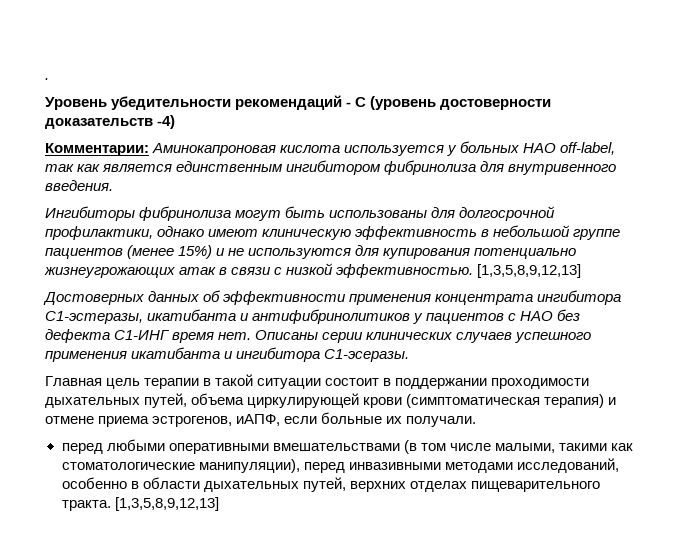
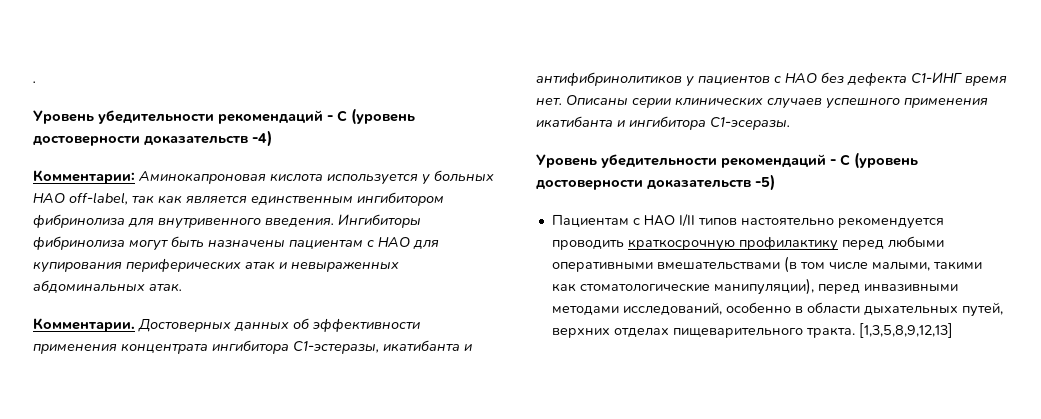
(113, 185) // -> (334, 222) none
[329,206,556,221] [45,225,621,240] [45,245,577,259] [44,263,582,278] использованы для долгосрочной профилактики, однако имеют клиническую эффективность в небольшой группе пациентов (менее 15%) и не используются для купирования потенциально жизнеугрожающих атак в связи с низкой эффективностью. [1,3,5,8,9,12,13] // -> [208,237,439,249] [33,258,399,273] [33,280,182,293] [33,318,135,332] назначены пациентам с НАО для купирования периферических атак и невыраженных абдоминальных атак. // Комментарии.
[45,374,590,389] [45,393,617,408] [45,412,477,427] Главная цель терапии в такой ситуации состоит в поддержании проходимости дыхательных путей, объема циркулирующей крови (симптоматическая терапия) и отмене приема эстрогенов, иАПФ, если больные их получали. // -> [536,152,918,169] [536,174,775,191] [551,214,944,229] [551,236,838,251] Уровень убедительности рекомендаций - C (уровень достоверности доказательств -5) // Пациентам с НАО I/II типов настоятельно рекомендуется проводить краткосрочную профилактику

